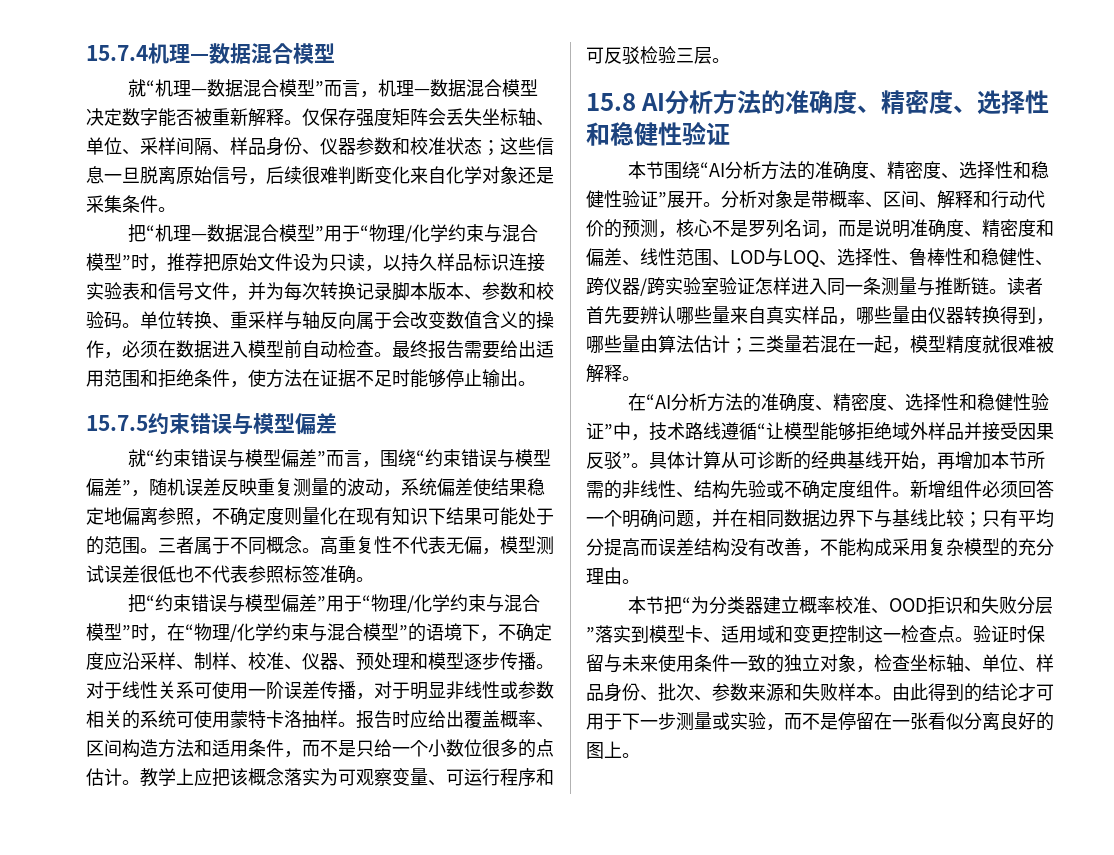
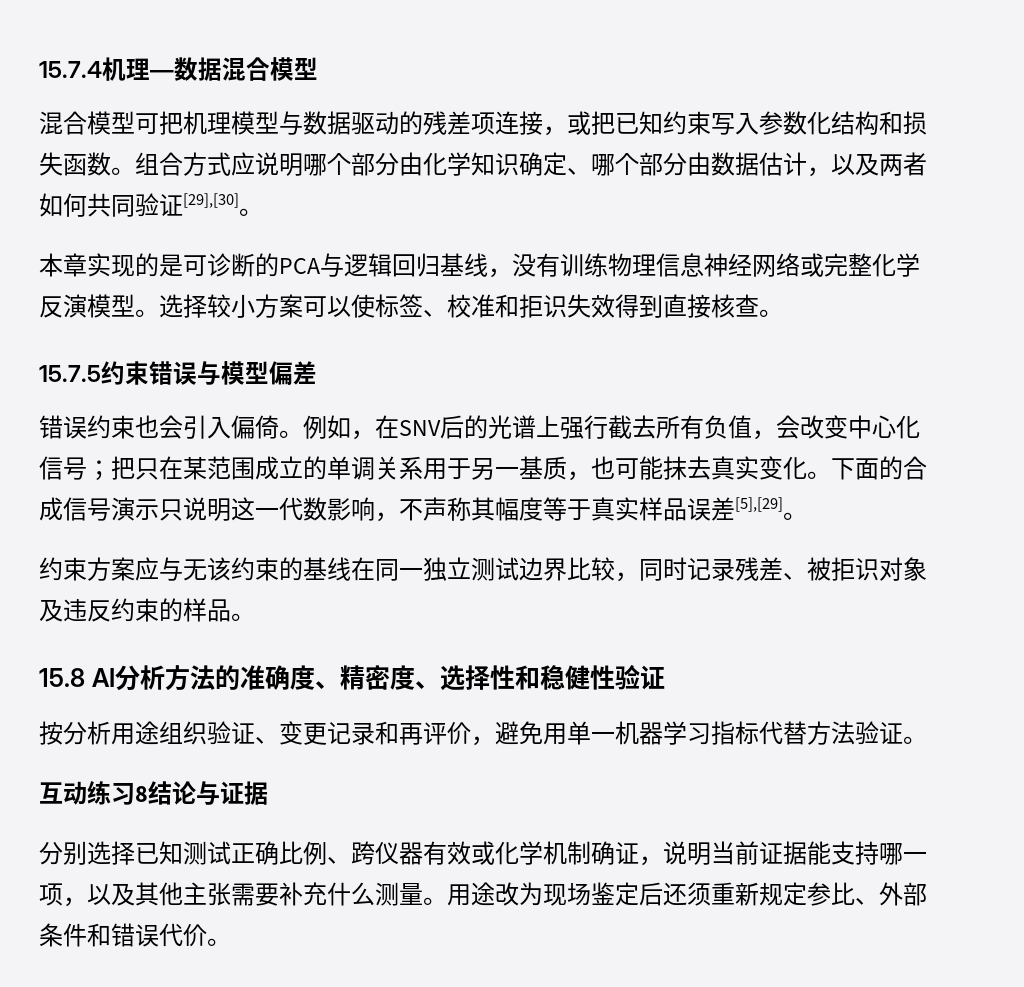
[128,79,539,98] [86,108,554,127] [86,137,554,156] [86,166,554,185] [86,195,176,213] [128,224,539,243] [86,253,545,272] [86,282,554,301] [86,311,554,330] [86,340,554,359] [86,369,518,388] 就“机理—数据混合模型”而言，机理—数据混合模型决定数字能否被重新解释。仅保存强度矩阵会丢失坐标轴、单位、采样间隔、样品身份、仪器参数和校准状态；这些信息一旦脱离原始信号，后续很难判断变化来自化学对象还是采集条件。 // 把“机理—数据混合模型”用于“物理/化学约束与混合模型”时，推荐把原始文件设为只读，以持久样品标识连接实验表和信号文件，并为每次转换记录脚本版本、参数和校验码。单位转换、重采样与轴反向属于会改变数值含义的操作，必须在数据进入模型前自动检查。最终报告需要给出适用范围和拒绝条件，使方法在证据不足时能够停止输出 -> [39,111,927,136] [39,152,927,177] [39,193,239,217] [239,208,263,216] [39,253,920,278] [39,294,759,318] 混合模型可把机理模型与数据驱动的残差项连接，或把已知约束写入参数化结构和损失函数。组合方式应说明哪个部分由化学知识确定、哪个部分由数据估计，以及两者如何共同验证[29],[30]。 // 本章实现的是可诊断的PCA与逻辑回归基线，没有训练物理信息神经网络或完整化学反演模型。选择较小方案可以使标签、校准和拒识失效得到直接核查
[128,449,552,468] [86,478,545,497] [86,507,554,526] [86,536,554,555] [86,565,374,584] [128,594,541,613] [86,623,552,642] [86,652,554,671] [86,681,554,700] [86,710,554,729] [86,739,554,758] [86,768,554,787] [586,46,712,65] 就“约束错误与模型偏差”而言，围绕“约束错误与模型偏差”，随机误差反映重复测量的波动，系统偏差使结果稳定地偏离参照，不确定度则量化在现有知识下结果可能处于的范围。三者属于不同概念。高重复性不代表无偏，模型测试误差很低也不代表参照标签准确。 // 把“约束错误与模型偏差”用于“物理/化学约束与混合模型”时，在“物理/化学约束与混合模型”的语境下，不确定度应沿采样、制样、校准、仪器、预处理和模型逐步传播。对于线性关系可使用一阶误差传播，对于明显非线性或参数相关的系统可使用蒙特卡洛抽样。报告时应给出覆盖概率、区间构造方法和适用条件，而不是只给一个小数位很多的点估计。教学上应把该概念落实为可观察变量、可运行程序和可反驳检验三层 -> [39,415,920,440] [39,456,927,481] [39,497,783,522] [783,512,807,520] [39,557,927,582] [39,598,231,622] 错误约束也会引入偏倚。例如，在SNV后的光谱上强行截去所有负值，会改变中心化信号；把只在某范围成立的单调关系用于另一基质，也可能抹去真实变化。下面的合成信号演示只说明这一代数影响，不声称其幅度等于真实样品误差[5],[29]。 // 约束方案应与无该约束的基线在同一独立测试边界比较，同时记录残差、被拒识对象及违反约束的样品
[628,161,1050,180] [586,190,1045,209] [586,219,1054,238] [586,248,1053,267] [586,277,1043,296] [586,306,1054,325] [586,335,1054,354] [586,364,640,383] [628,393,1050,412] [586,422,1054,441] [586,451,1045,470] [586,480,1054,499] [586,509,1054,528] [586,538,1054,557] [586,567,640,585] [628,596,1054,615] [586,625,1045,644] [586,654,1054,673] [586,683,1054,702] [586,712,1054,731] [586,741,622,759] 本节围绕“AI分析方法的准确度、精密度、选择性和稳健性验证”展开。分析对象是带概率、区间、解释和行动代价的预测，核心不是罗列名词，而是说明准确度、精密度和偏差、线性范围、LOD与LOQ、选择性、鲁棒性和稳健性、跨仪器/跨实验室验证怎样进入同一条测量与推断链。读者首先要辨认哪些量来自真实样品，哪些量由仪器转换得到，哪些量由算法估计；三类量若混在一起，模型精度就很难被解释。 // 在“AI分析方法的准确度、精密度、选择性和稳健性验证”中，技术路线遵循“让模型能够拒绝域外样品并接受因果反驳”。具体计算从可诊断的经典基线开始，再增加本节所需的非线性、结构先验或不确定度组件。新增组件必须回答一个明确问题，并在相同数据边界下与基线比较；只有平均分提高而误差结构没有改善，不能构成采用复杂模型的充分理由。 // 本节把“为分类器建立概率校准、OOD拒识和失败分层”落实到模型卡、适用域和变更控制这一检查点。验证时保留与未来使用条件一致的独立对象，检查坐标轴、单位、样品身份、批次、参数来源和失败样本。由此得到的结论才可用于下一步测量或实验，而不是停留在一张看似分离良好的图上 -> [39,721,927,746] [39,781,268,805] [39,841,927,866] [39,882,927,907] [39,923,207,947] 按分析用途组织验证、变更记录和再评价，避免用单一机器学习指标代替方法验证。 // 互动练习8结论与证据 // 分别选择已知测试正确比例、跨仪器有效或化学机制确证，说明当前证据能支持哪一项，以及其他主张需要补充什么测量。用途改为现场鉴定后还须重新规定参比、外部条件和错误代价

